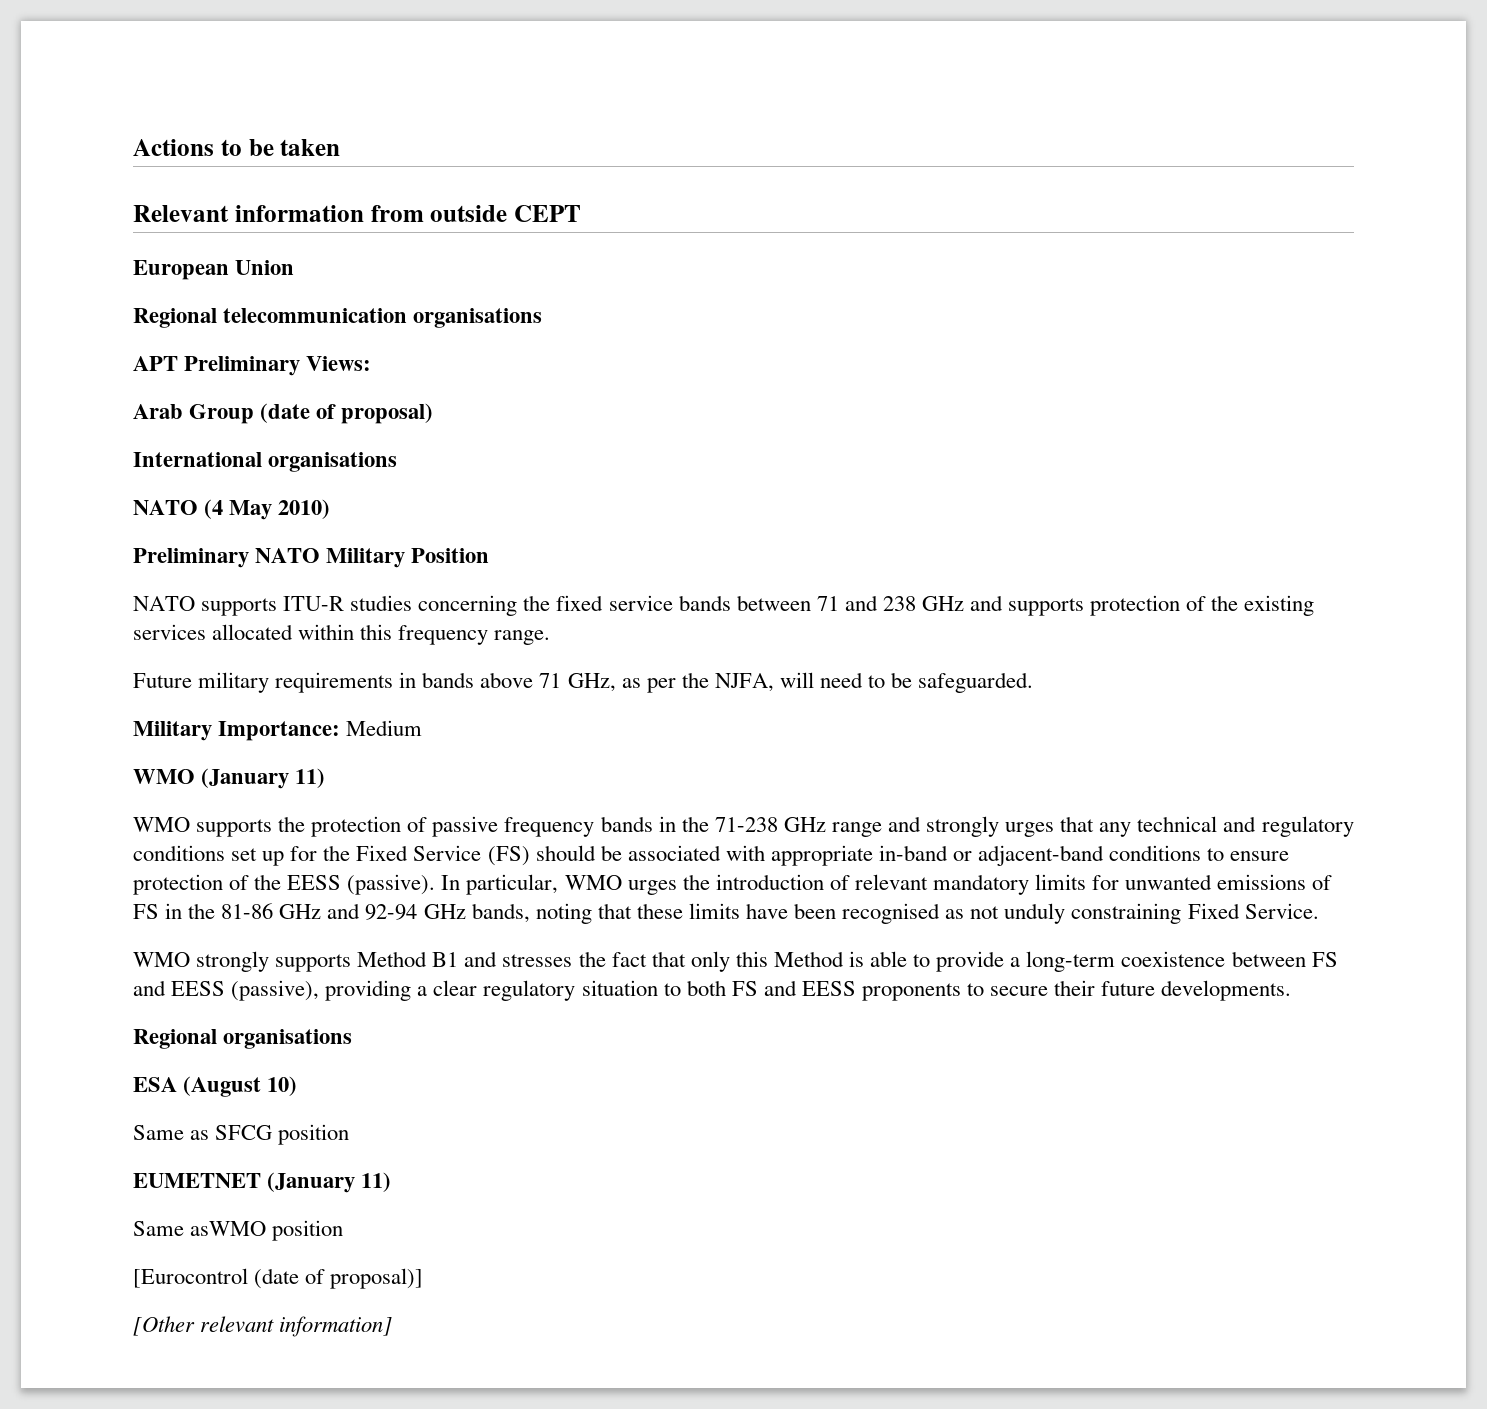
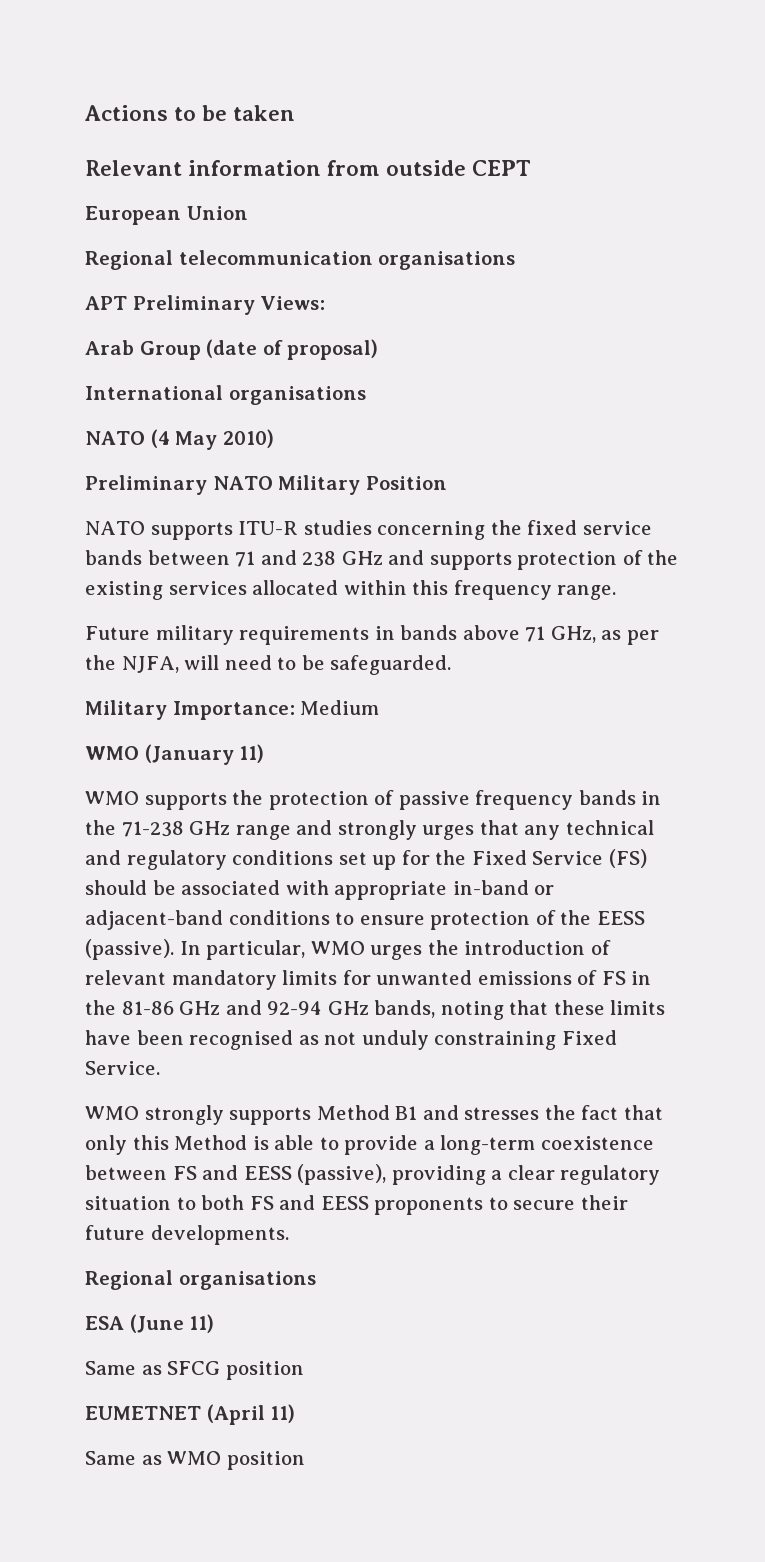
[183,1076,298,1097] (August 10) -> [129,1314,215,1333] (June 11)
[267,1172,392,1193] [133,1220,344,1241] [133,1268,424,1289] [133,1316,393,1337] (January 11) // Same asWMO position // [Eurocontrol (date of proposal)] // [Other relevant information] -> [206,1404,296,1425] [85,1451,305,1470] (April 11) // Same as WMO position

